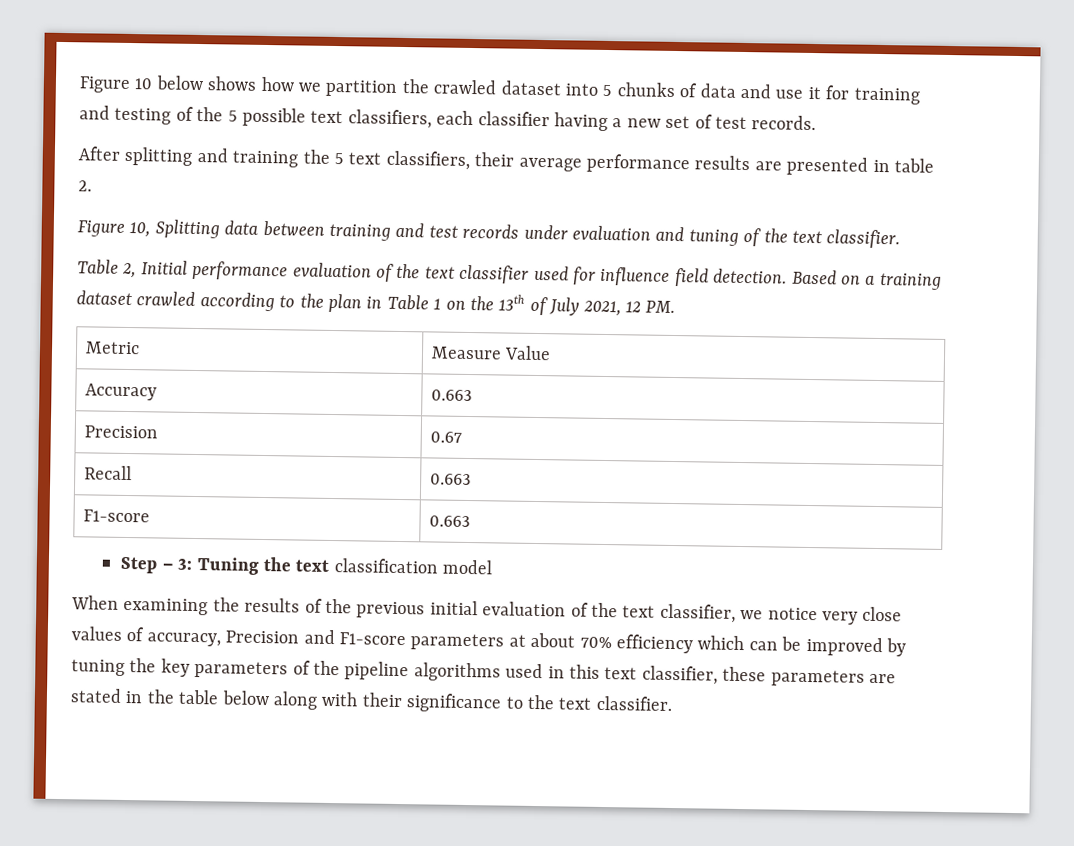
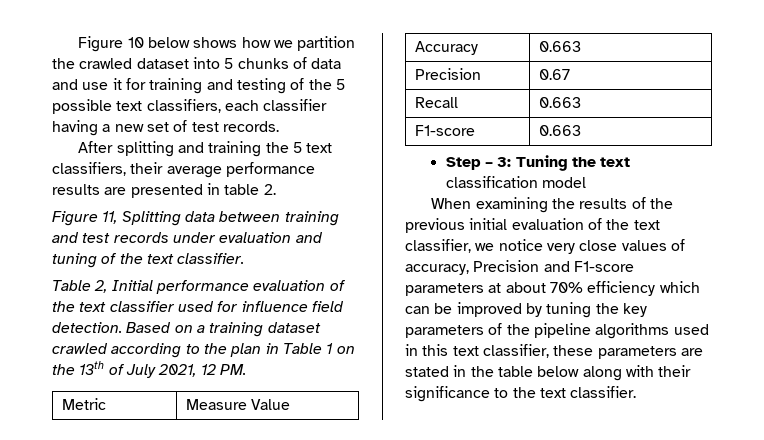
[129,222,151,238] 10, -> [102,211,118,224] 11,

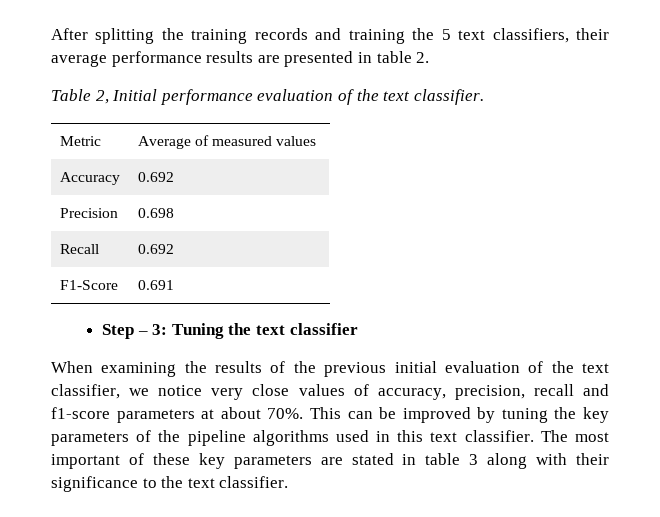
[78,36,356,52] [52,57,342,69] [52,78,345,94] [52,99,328,114] [52,120,279,136] [78,141,174,157] Figure 10 below shows how we partition the crawled dataset into 5 chunks of data and use it for training and testing of the 5 possible text classifiers, each classifier having a new set of test records. // After splitting -> [51,28,308,44] After splitting the training records
[52,211,339,226] [52,232,323,243] [52,253,245,268] // Figure 11, Splitting data between training and test records under evaluation and tuning of the text classifier. -> (430, 57) none
[109,301,344,312] [52,322,321,337] [52,343,355,358] [52,361,246,378] [62,398,107,410] [186,399,291,410] classifier used for influence field detection. Based on a training dataset crawled according to the plan in Table 1 on the 13th of July 2021, 12 PM. // Metric | Measure Value -> [413,89,484,105] [59,136,101,146] [137,135,317,149] classifier. // Metric | Average of measured values
[539,41,582,52] 0.663 -> [137,172,174,182] 0.692
[539,69,571,80] 0.67 -> [137,208,174,218] 0.698
[539,97,582,108] [415,125,476,136] [539,125,582,136] 0.663 // F1-score | 0.663 -> [137,244,174,254] [59,280,118,290] [137,280,174,290] 0.692 // F1-Score | 0.691
[445,176,587,188] classification model -> [289,323,358,335] classifier
[473,260,634,272] [405,281,700,296] Precision and F1-score parameters at about 70% efficiency which -> [454,384,610,400] [51,407,341,423] precision, recall and f1-score parameters at about 70%. This
[482,344,594,358] classifier, these -> [464,430,609,442] [51,453,225,469] classifier. The most important of these key
[470,366,580,377] the table below -> [425,453,479,465] table 3

